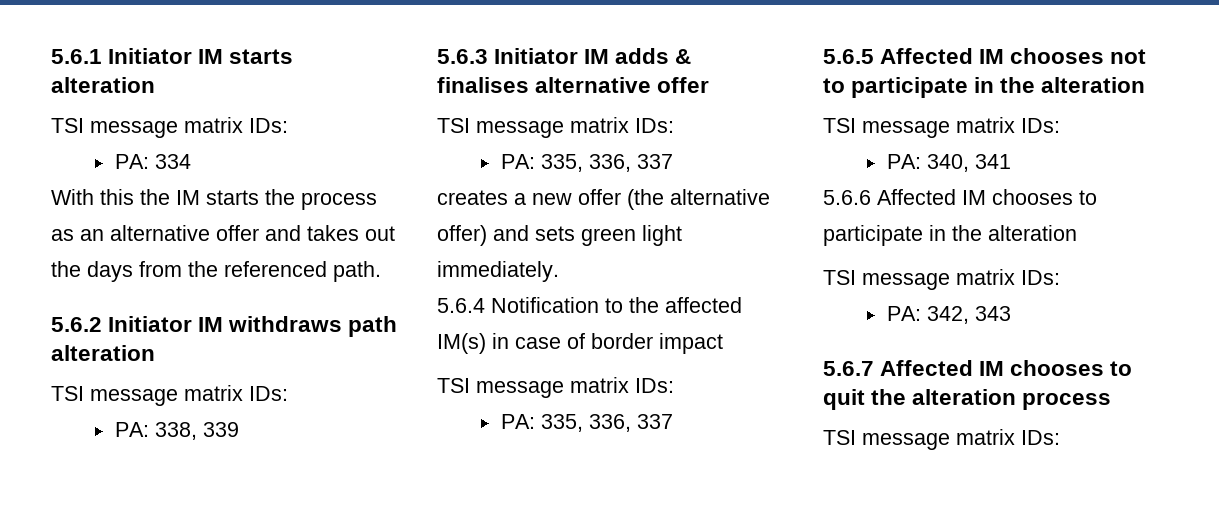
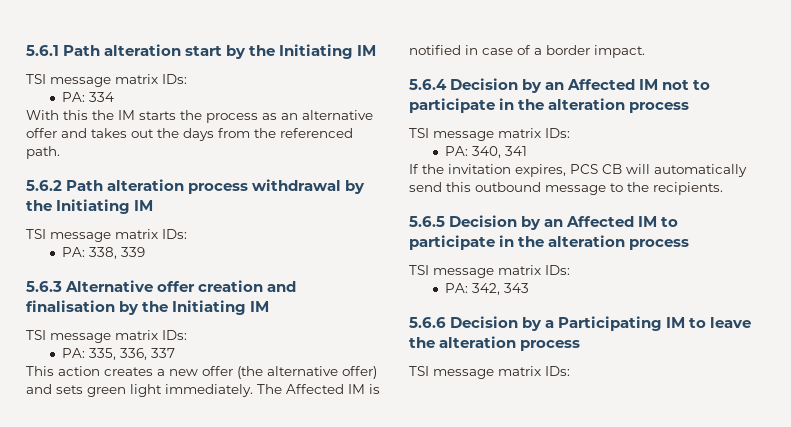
[108,48,294,64] [51,77,155,93] Initiator IM starts alteration -> [63,44,377,59] Path alteration start by the Initiating IM
[108,316,398,337] [51,345,155,361] Initiator IM withdraws path alteration -> [66,179,366,194] [26,199,154,214] Path alteration process withdrawal by the Initiating IM
[494,48,692,64] [437,77,710,93] [437,117,674,138] [500,154,673,172] Initiator IM adds & finalises alternative offer // TSI message matrix IDs: // PA: 335, 336, 337 // -> [65,280,297,292] [26,300,270,315] [26,330,187,343] [62,348,176,360] [26,366,100,376] Alternative offer creation and finalisation by the Initiating IM // TSI message matrix IDs: // PA: 335, 336, 337 // This action
[437,297,742,313] [437,333,723,354] [437,377,674,398] [500,414,673,432] [823,48,1105,64] // 5.6.4 Notification to the affected IM(s) in case of border impact // TSI message matrix IDs: // PA: 335, 336, 337 // 5.6.5 Affected IM chooses -> [257,384,380,394] [409,45,645,58] [409,78,659,93] The Affected IM is notified in case of a border impact. // 5.6.4 Decision by an Affected IM
(1146, 85) none -> [629,102,690,113] process
[823,189,1097,205] [823,225,1077,246] 5.6.6 Affected IM chooses to participate in the alteration -> [409,164,747,177] [409,182,723,195] [409,215,679,230] [409,235,690,250] If the invitation expires, PCS CB will automatically send this outbound message to the recipients. // 5.6.5 Decision by an Affected IM to participate in the alteration process
[823,360,1133,376] [823,389,865,410] 5.6.7 Affected IM chooses to quit -> [409,316,752,331] 5.6.6 Decision by a Participating IM to leave

